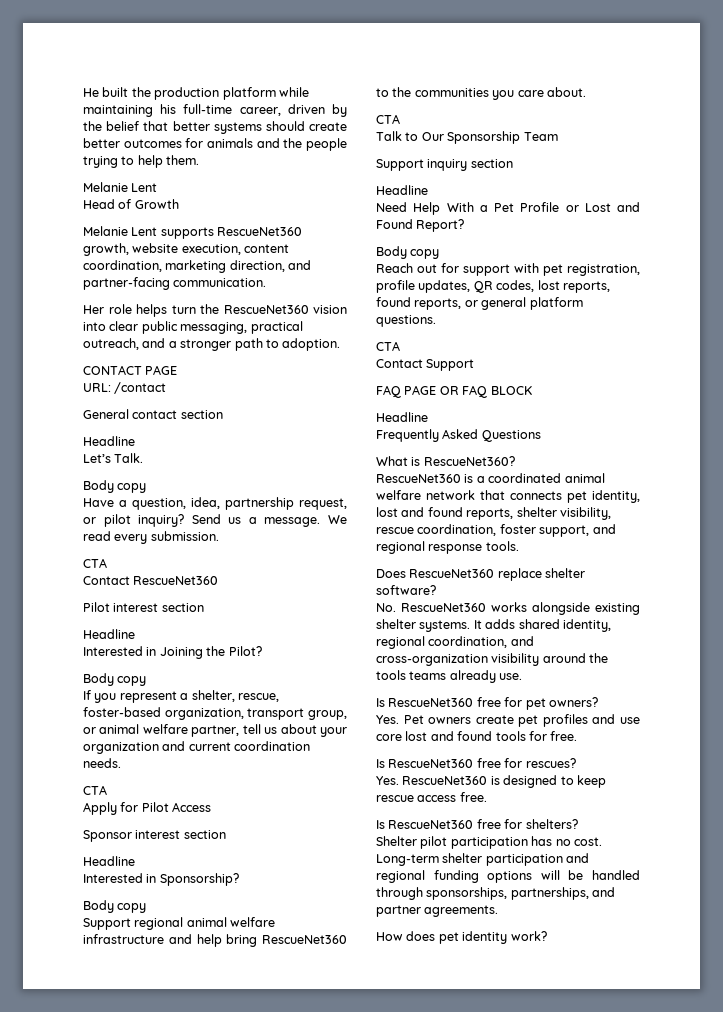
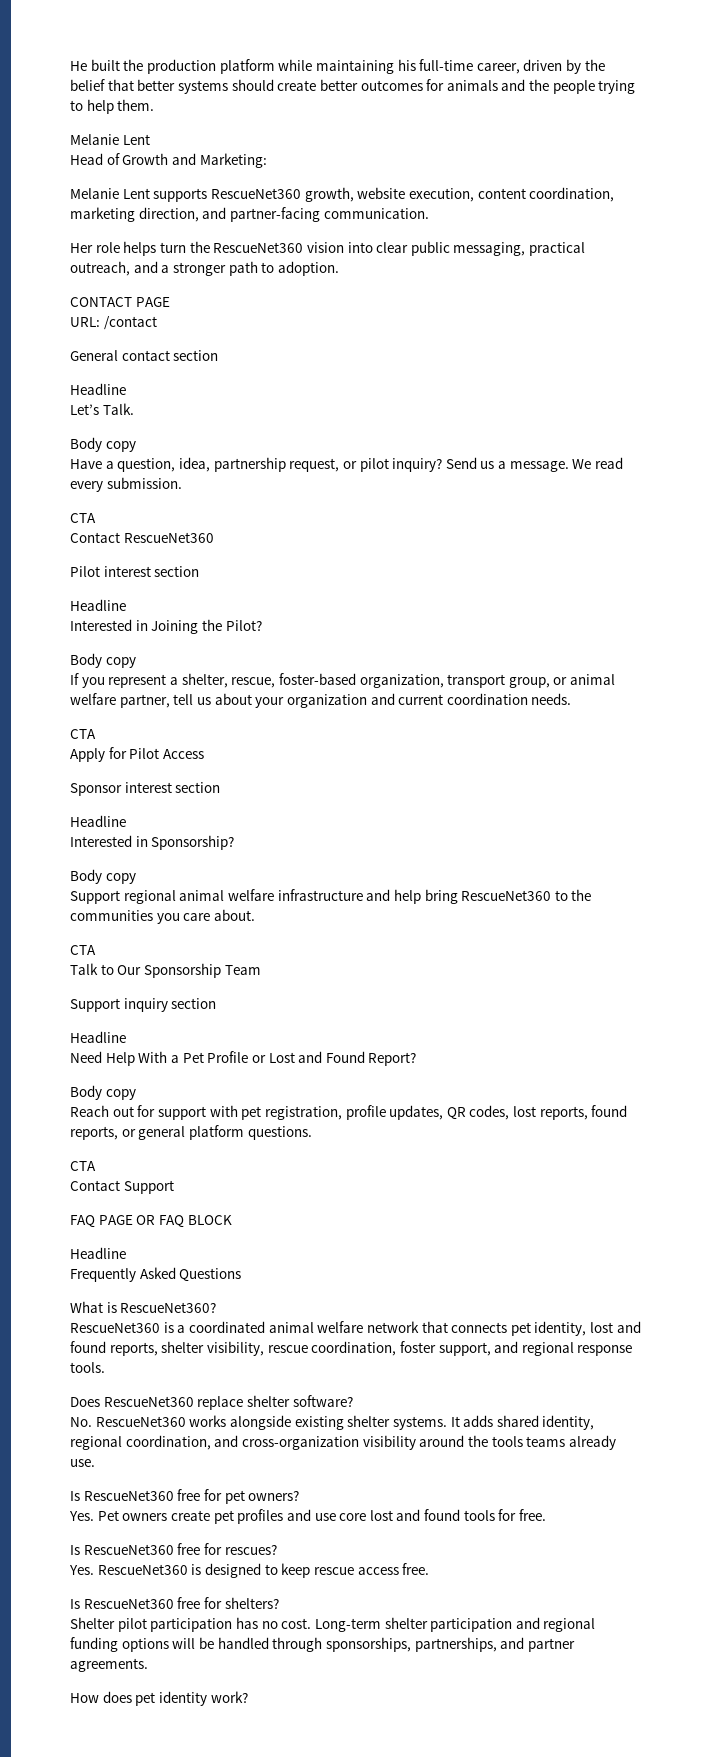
(179, 204) none -> [171,153,267,168] and Marketing:

